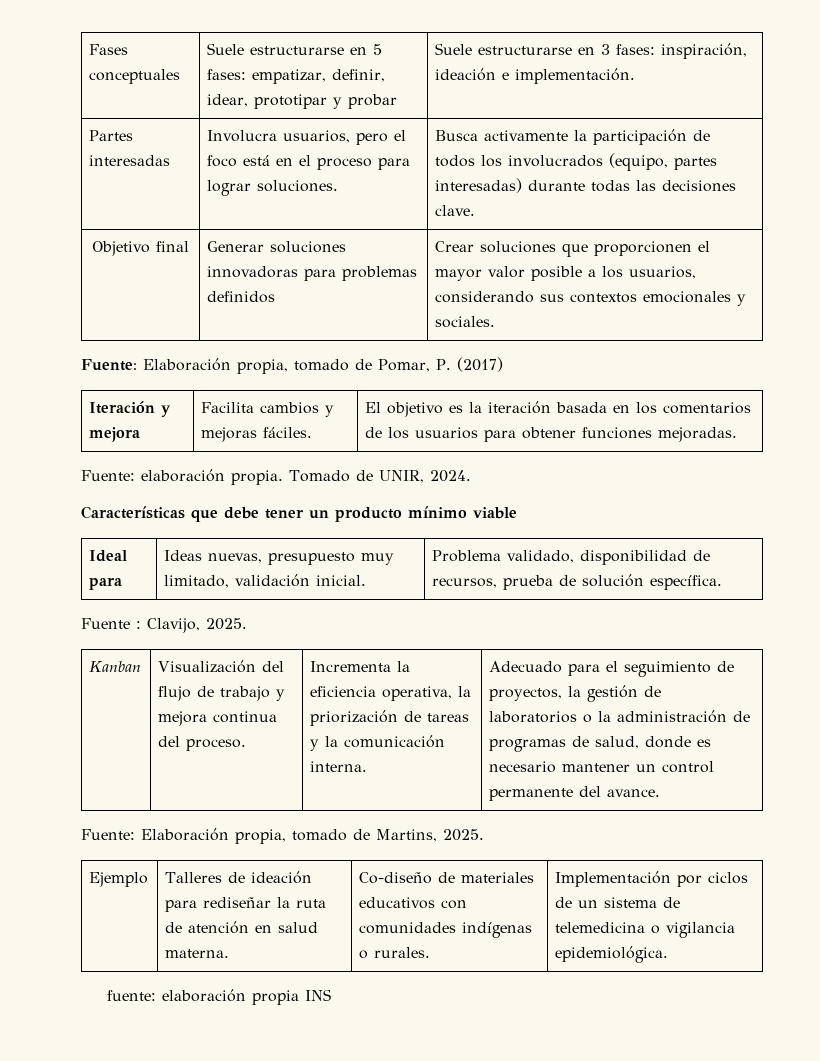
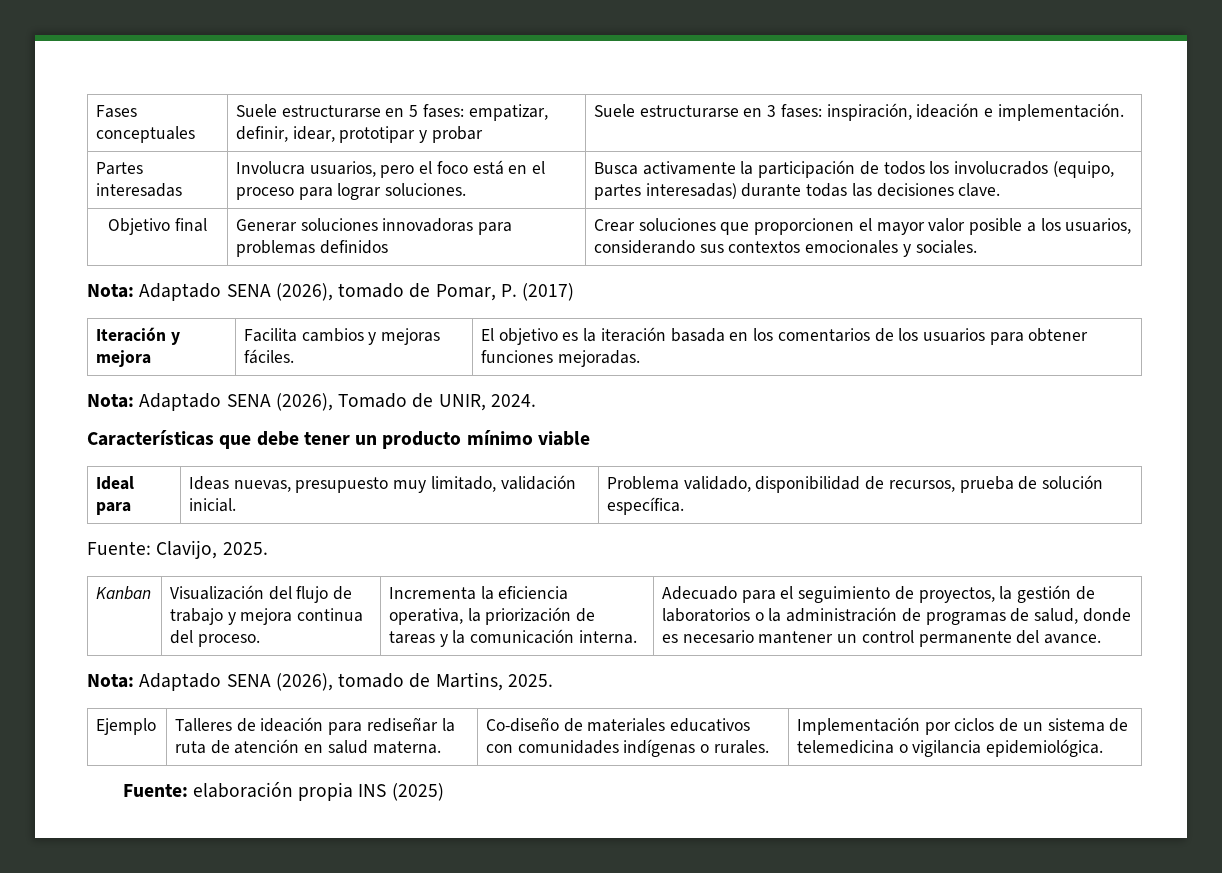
[81,358,288,374] Fuente: Elaboración propia, -> [87,283,333,301] Nota: Adaptado SENA (2026),
[81,469,283,485] Fuente: elaboración propia. -> [87,393,333,411] Nota: Adaptado SENA (2026),
[81,618,141,629] Fuente : -> [87,541,151,555] Fuente:
[81,828,286,844] Fuente: Elaboración propia, -> [87,673,333,691] Nota: Adaptado SENA (2026),
[106,990,156,1001] fuente: -> [122,784,188,797] Fuente:
(331, 995) none -> [391,783,444,801] (2025)

